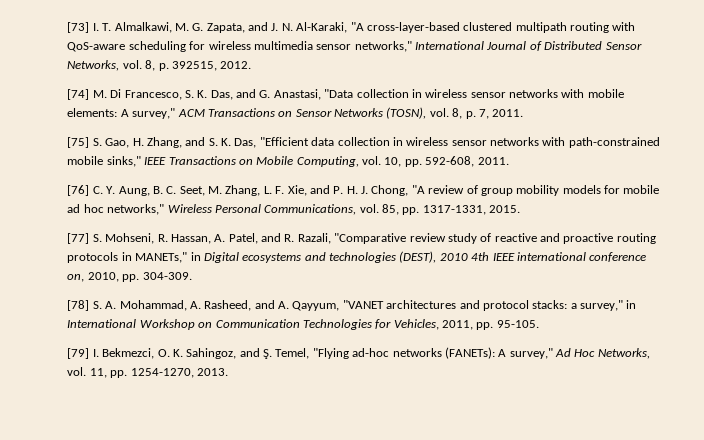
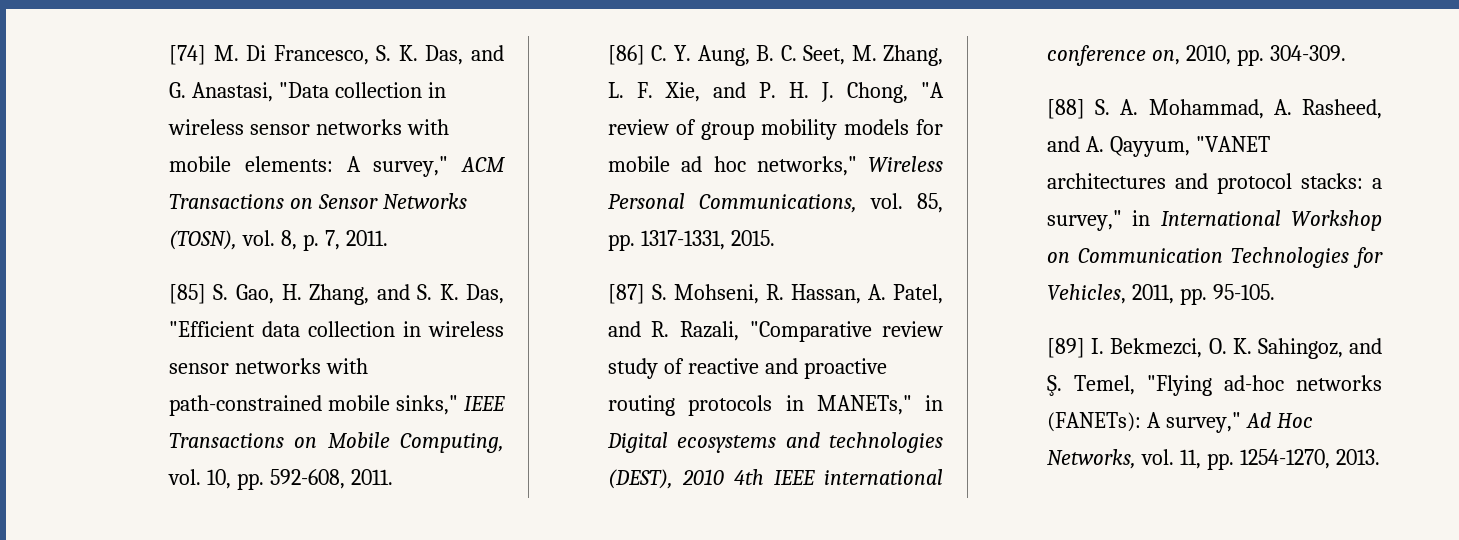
[67,22,636,33] [67,41,642,52] [67,60,252,71] [73] I. T. Almalkawi, M. G. Zapata, and J. N. Al-Karaki, "A cross-layer-based clustered multipath routing with QoS-aware scheduling for wireless multimedia sensor networks," International Journal of Distributed Sensor Networks, vol. 8, p. 392515, 2012. // -> (168, 55) none
[67,137,90,148] [75] -> [168,284,206,304] [85]
[67,185,90,196] [76] -> [607,45,645,65] [86]
[67,233,90,244] [77] -> [607,284,645,304] [87]
[67,300,90,311] [78] -> [1046,99,1085,119] [88]
[67,348,90,359] [79] -> [1046,338,1085,358] [89]

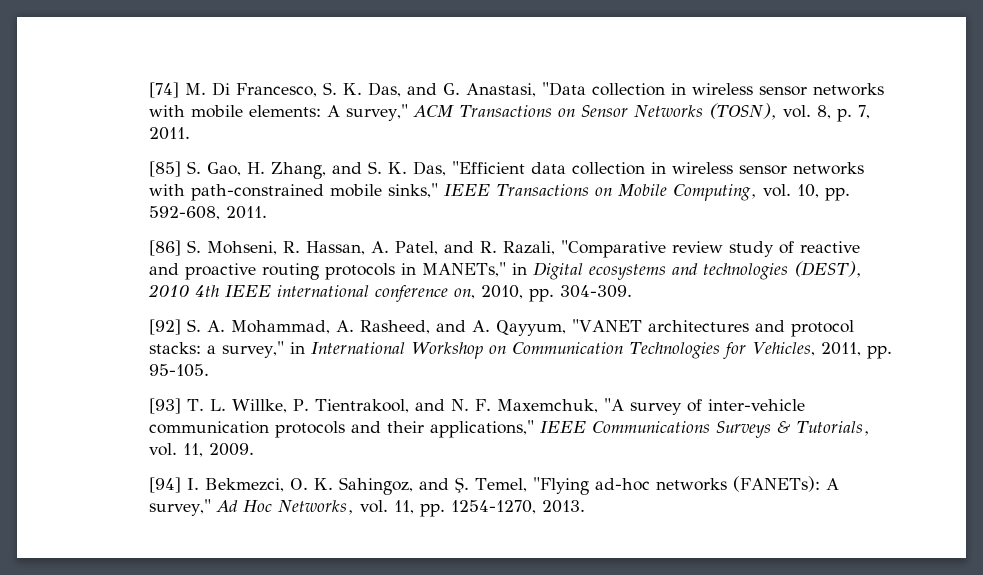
[651,45,943,66] [607,82,944,103] [607,119,943,140] [607,156,943,176] [607,193,943,213] [607,230,775,251] [607,284,645,304] C. Y. Aung, B. C. Seet, M. Zhang, L. F. Xie, and P. H. J. Chong, "A review of group mobility models for mobile ad hoc networks," Wireless Personal Communications, vol. 85, pp. 1317-1331, 2015. // [87] -> (181, 248) none
[1046,99,1085,119] [88] -> [148,319,181,335] [92]
[1046,338,1085,358] [89] -> [148,398,805,415] [148,420,870,438] [148,443,254,457] [148,477,181,493] [93] T. L. Willke, P. Tientrakool, and N. F. Maxemchuk, "A survey of inter-vehicle communication protocols and their applications," IEEE Communications Surveys & Tutorials, vol. 11, 2009. // [94]

